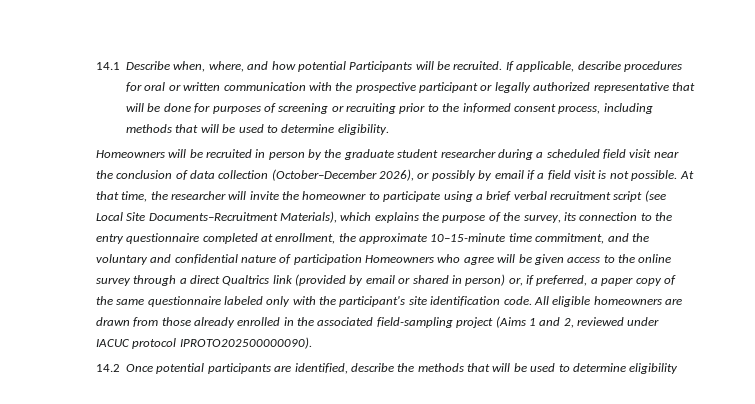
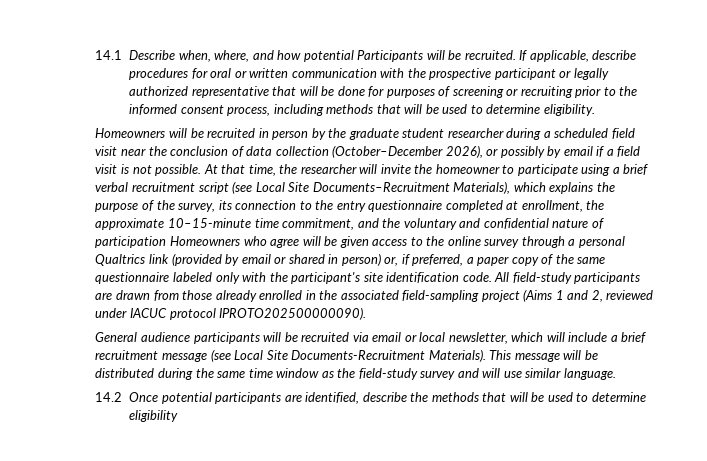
[189,275,220,284] direct -> [578,236,625,248] personal
[552,296,662,307] eligible homeowners -> [512,272,641,284] field-study participants
(312, 343) none -> [95,332,647,344] [95,349,598,362] [95,368,616,380] // General audience participants will be recruited via email or local newsletter, which will include a brief recruitment message (see Local Site Documents-Recruitment Materials). This message will be distributed during the same time window as the field-study survey and will use similar language.

